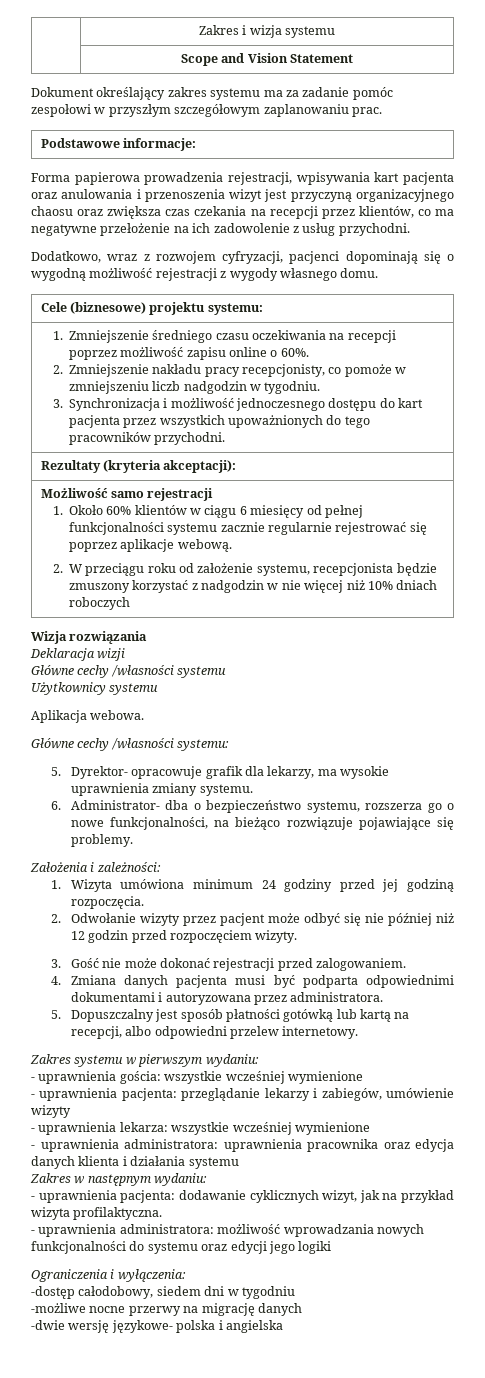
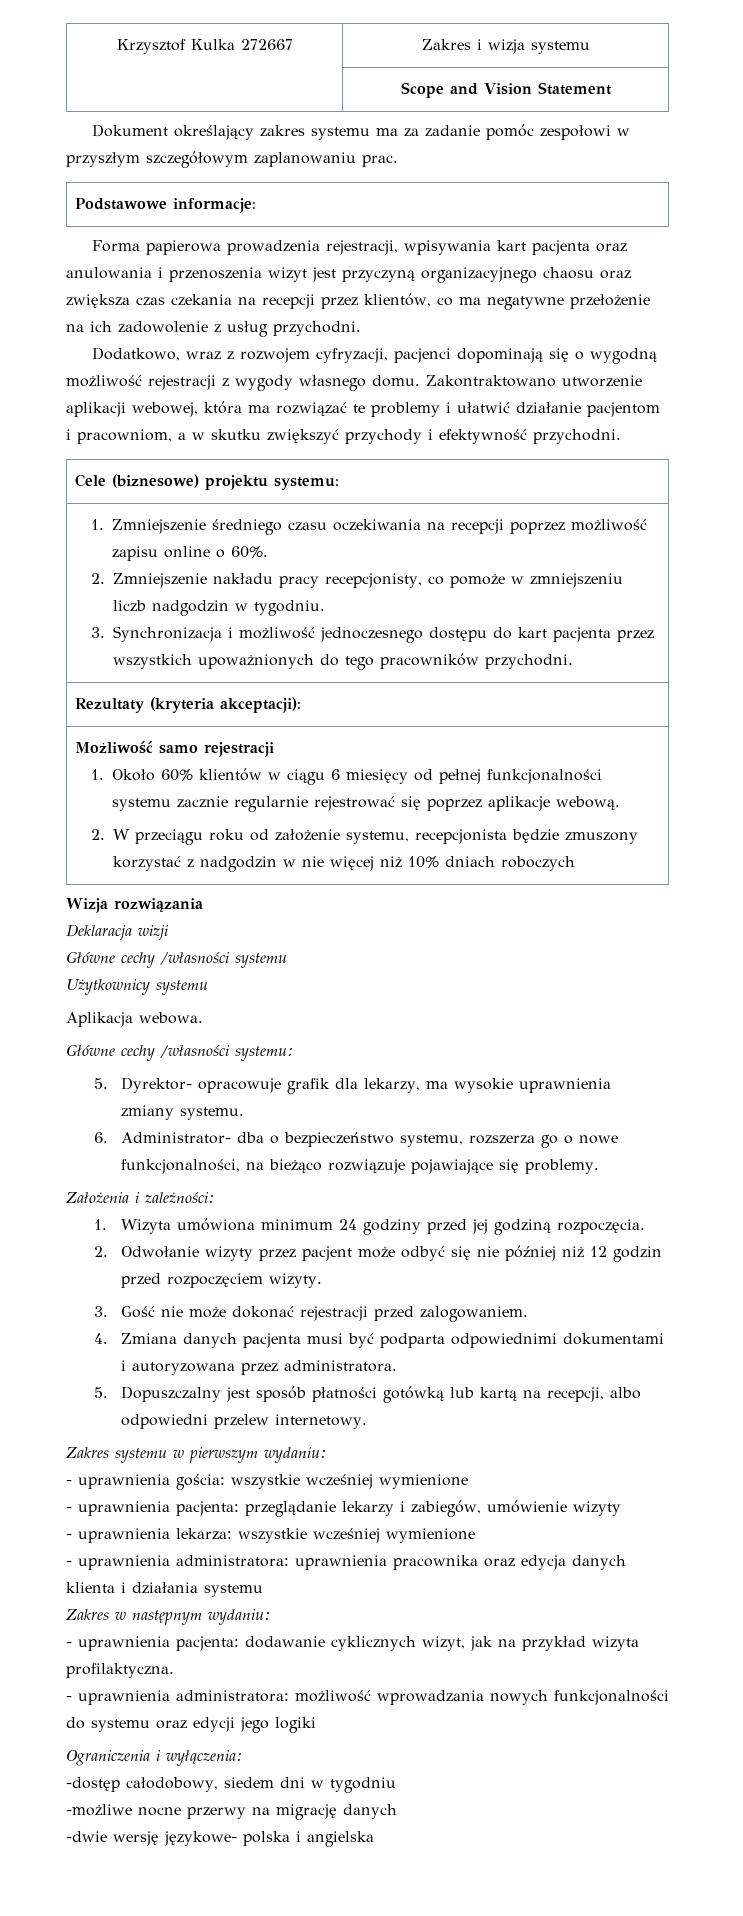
(198, 30) none -> [116,39,293,54] Krzysztof Kulka 272667
(379, 273) none -> [426,375,642,387] [66,401,660,417] [66,429,621,444] Zakontraktowano utworzenie aplikacji webowej, która ma rozwiązać te problemy i ułatwić działanie pacjentom i pracowniom, a w skutku zwiększyć przychody i efektywność przychodni.

